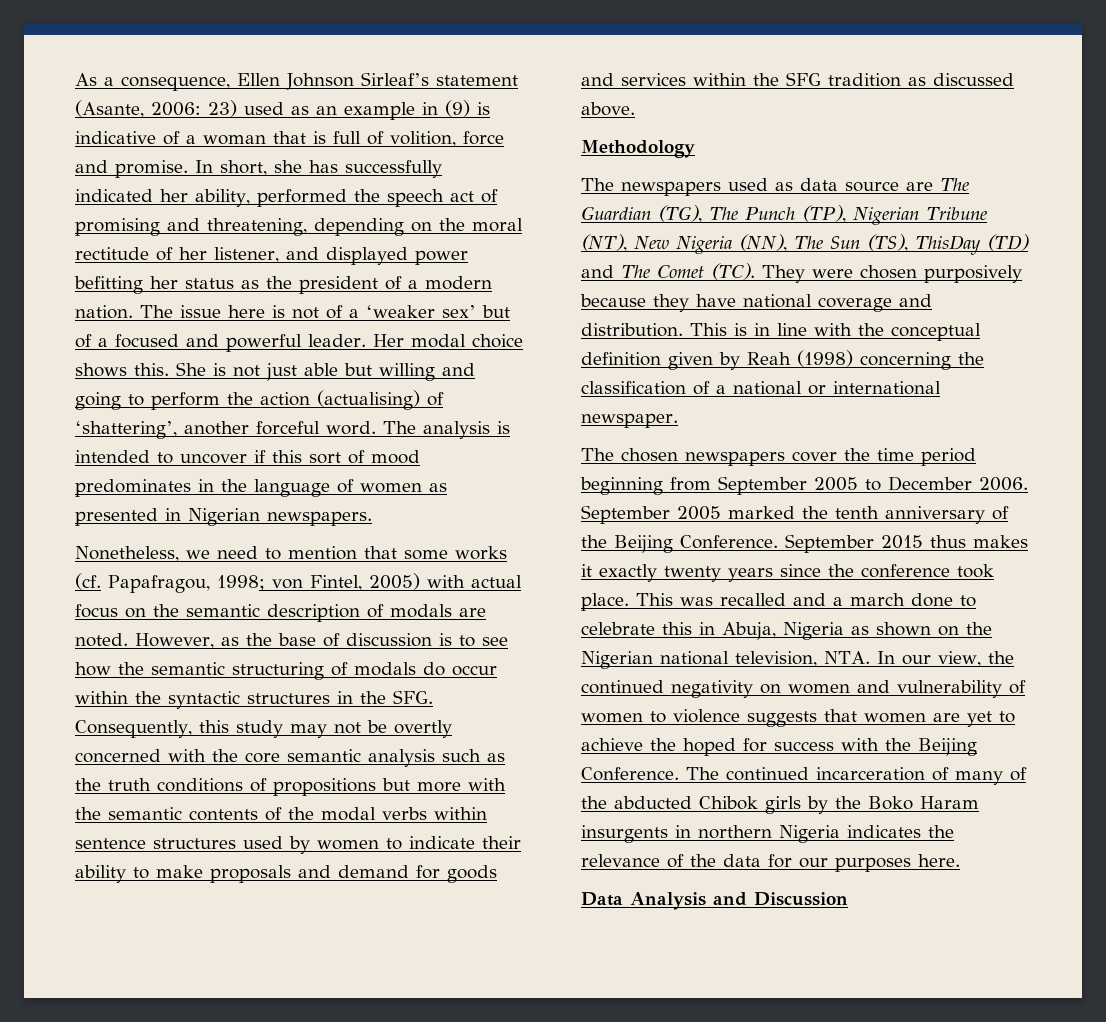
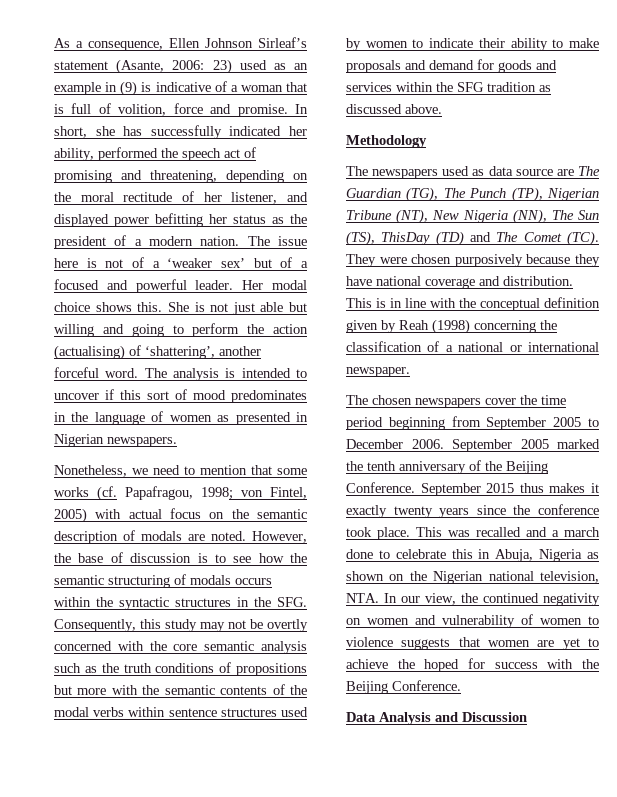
[220,637,239,646] as -> (307, 537) none
[423,662,497,676] do occur -> [235,578,272,585] occurs
[686,767,1027,785] [581,796,979,814] [581,825,954,843] [581,854,960,872] The continued incarceration of many of the abducted Chibok girls by the Boko Haram insurgents in northern Nigeria indicates the relevance of the data for our purposes here. -> (461, 685) none

